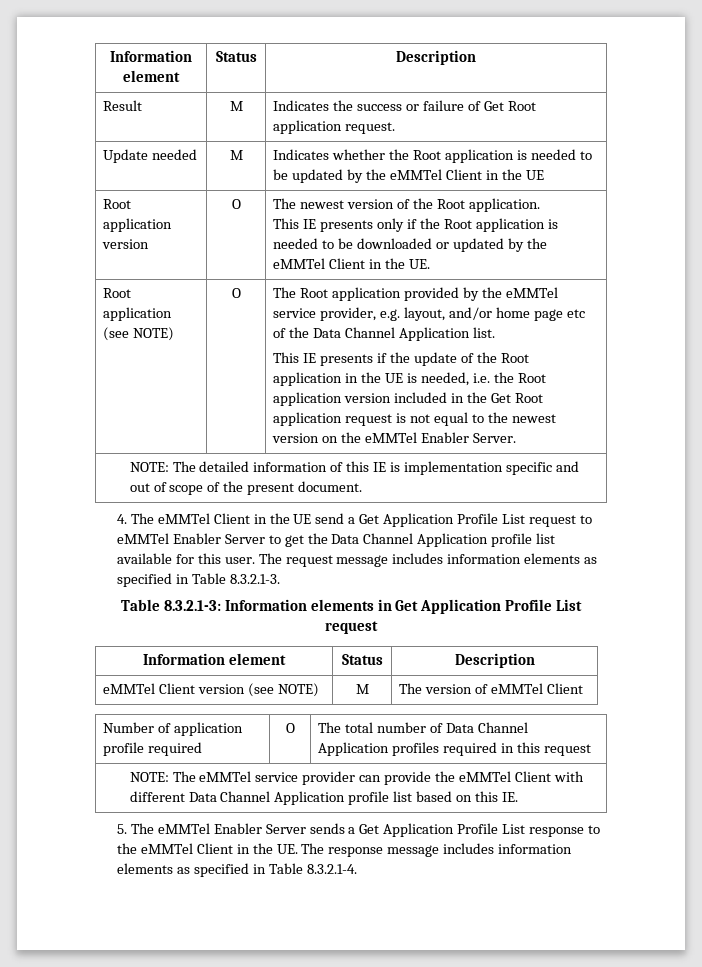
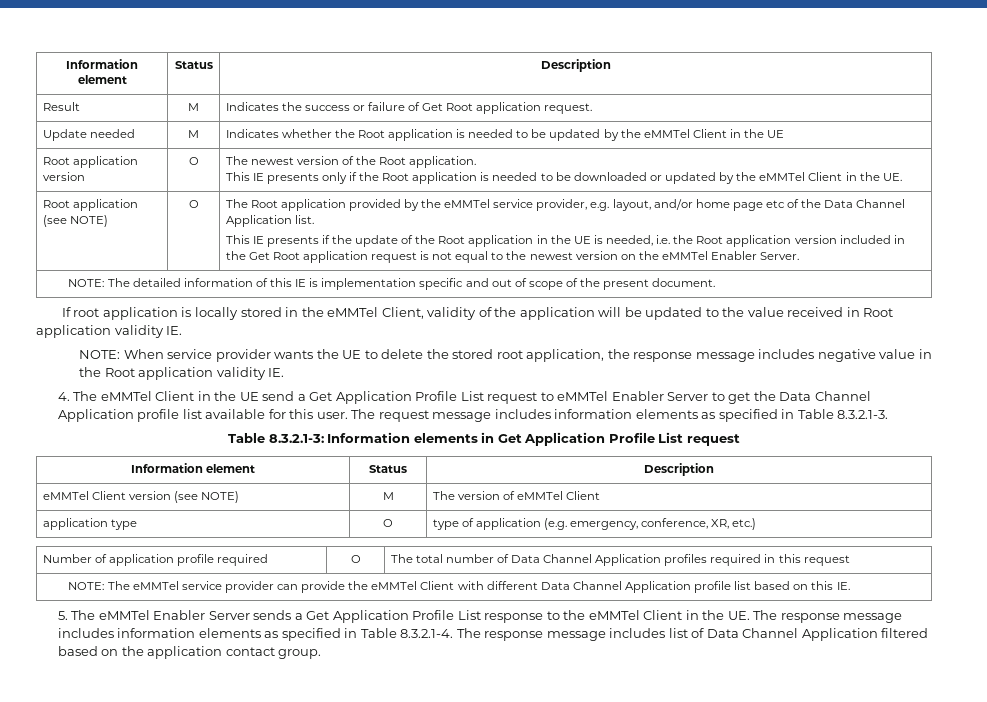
(363, 486) none -> [61,307,894,320] [36,325,183,338] [79,349,932,362] [79,367,285,380] // If root application is locally stored in the eMMTel Client, validity of the application will be updated to the value received in Root application validity IE. // NOTE: When service provider wants the UE to delete the stored root application, the response message includes negative value in the Root application validity IE.
(583, 688) none -> [42,518,137,530] [383,519,393,527] [432,518,757,530] // application type | O | type of application (e.g. emergency, conference, XR, etc.)
(357, 869) none -> [456,628,929,641] [57,646,322,659] The response message includes list of Data Channel Application filtered based on the application contact group.

